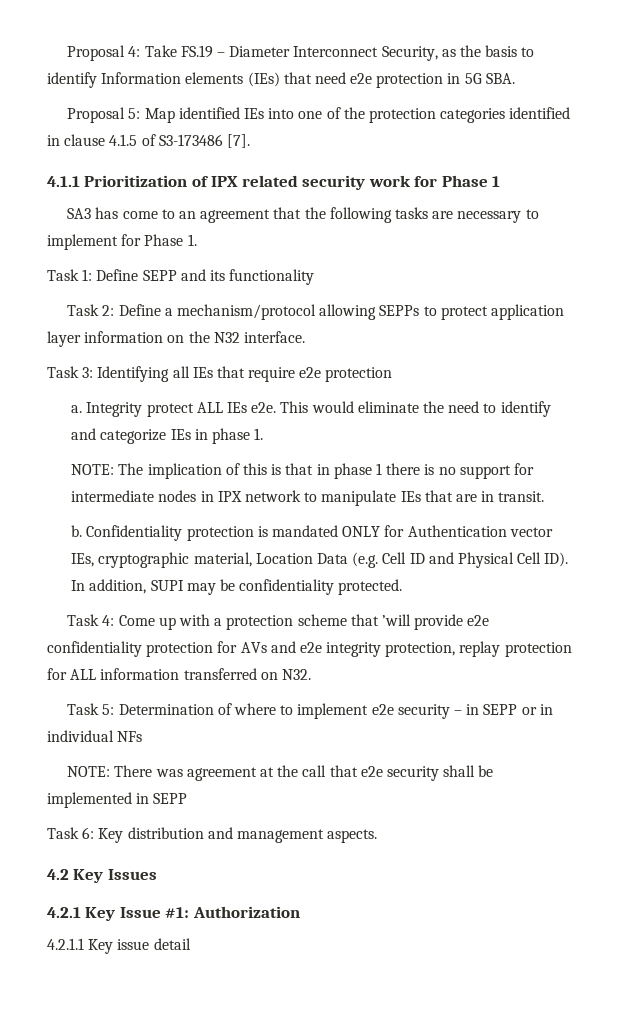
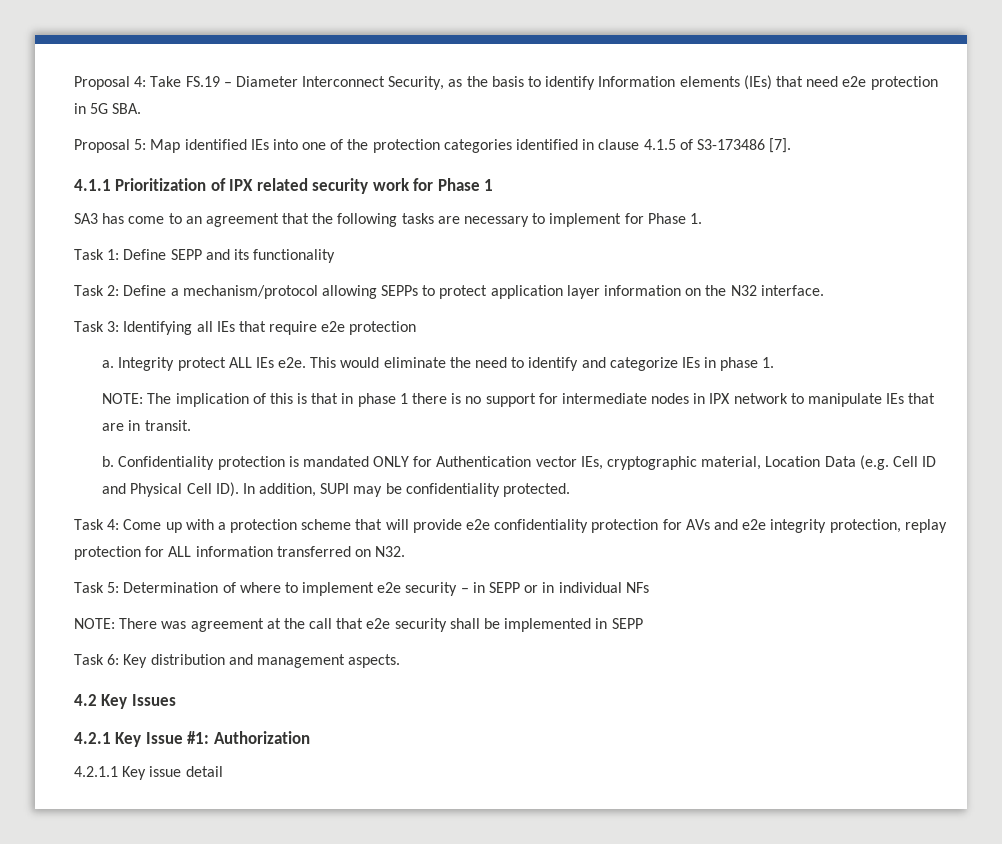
[381,614,411,626] ’will -> [385,519,409,530] will

